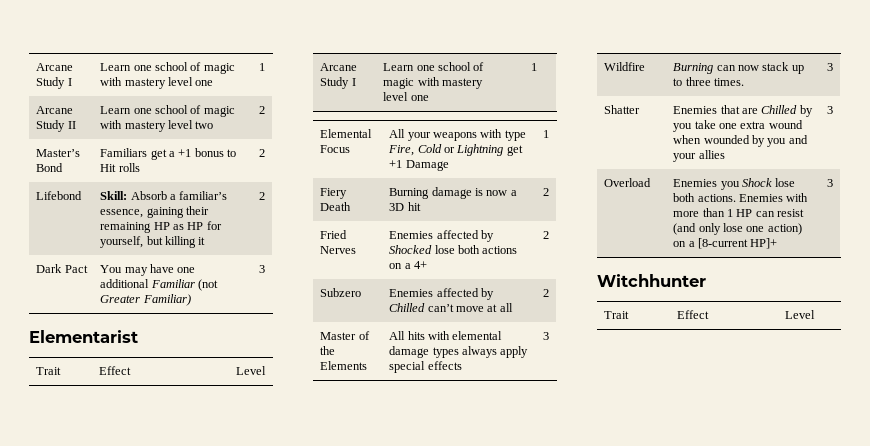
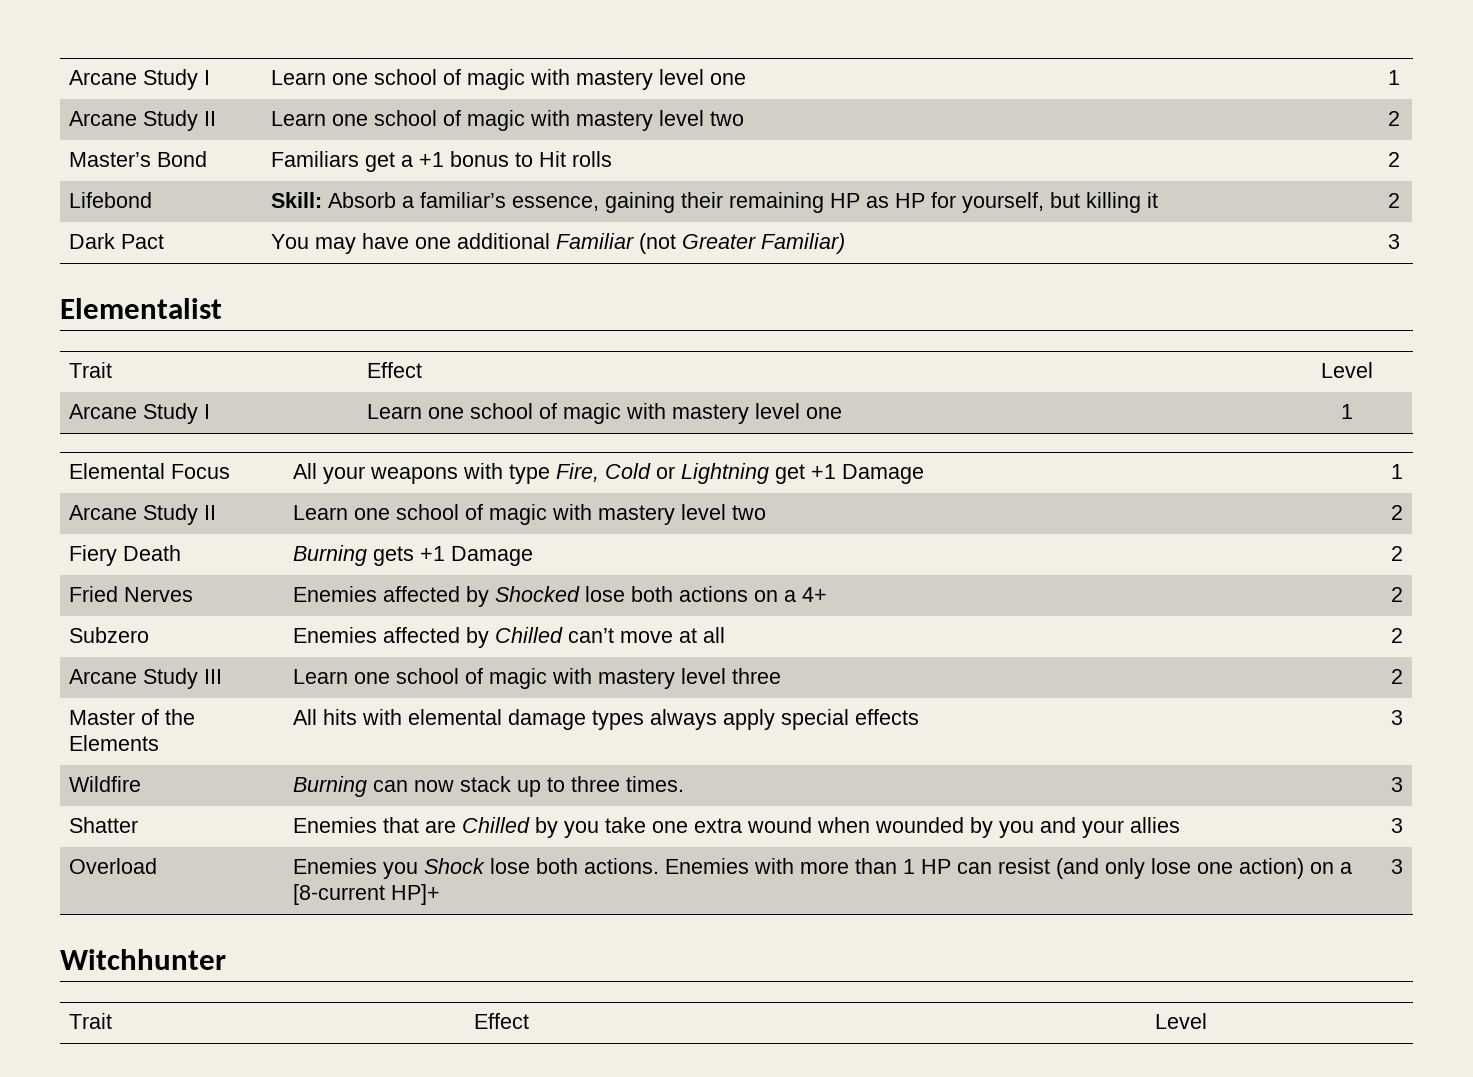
[29,330,138,343] Elementarist -> [60,298,222,319] Elementalist
[320,188,348,199] [320,202,352,211] [389,187,517,199] [389,202,421,211] Fiery Death | Burning damage is now a 3D hit -> [69,504,217,525] [293,504,767,525] [1390,505,1403,520] [69,545,182,566] [293,545,534,566] Arcane Study II | Learn one school of magic with mastery level two | 2 // Fiery Death | Burning gets +1 Damage
(549, 293) none -> [69,668,223,689] [293,668,782,689] [1390,669,1403,684] // Arcane Study III | Learn one school of magic with mastery level three | 2

